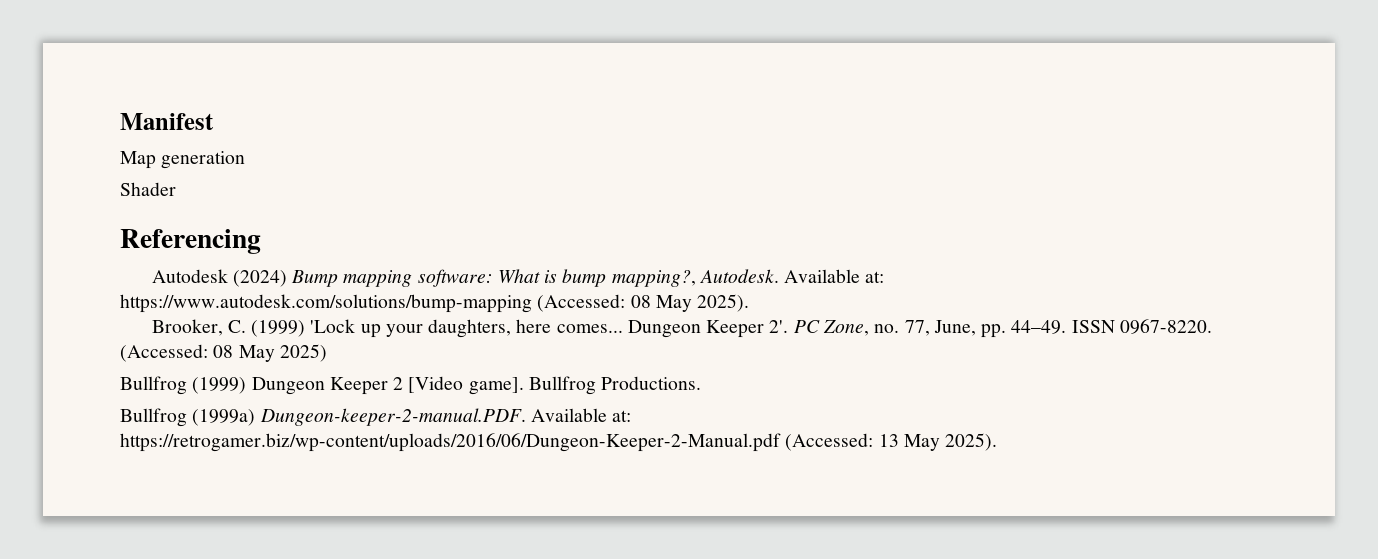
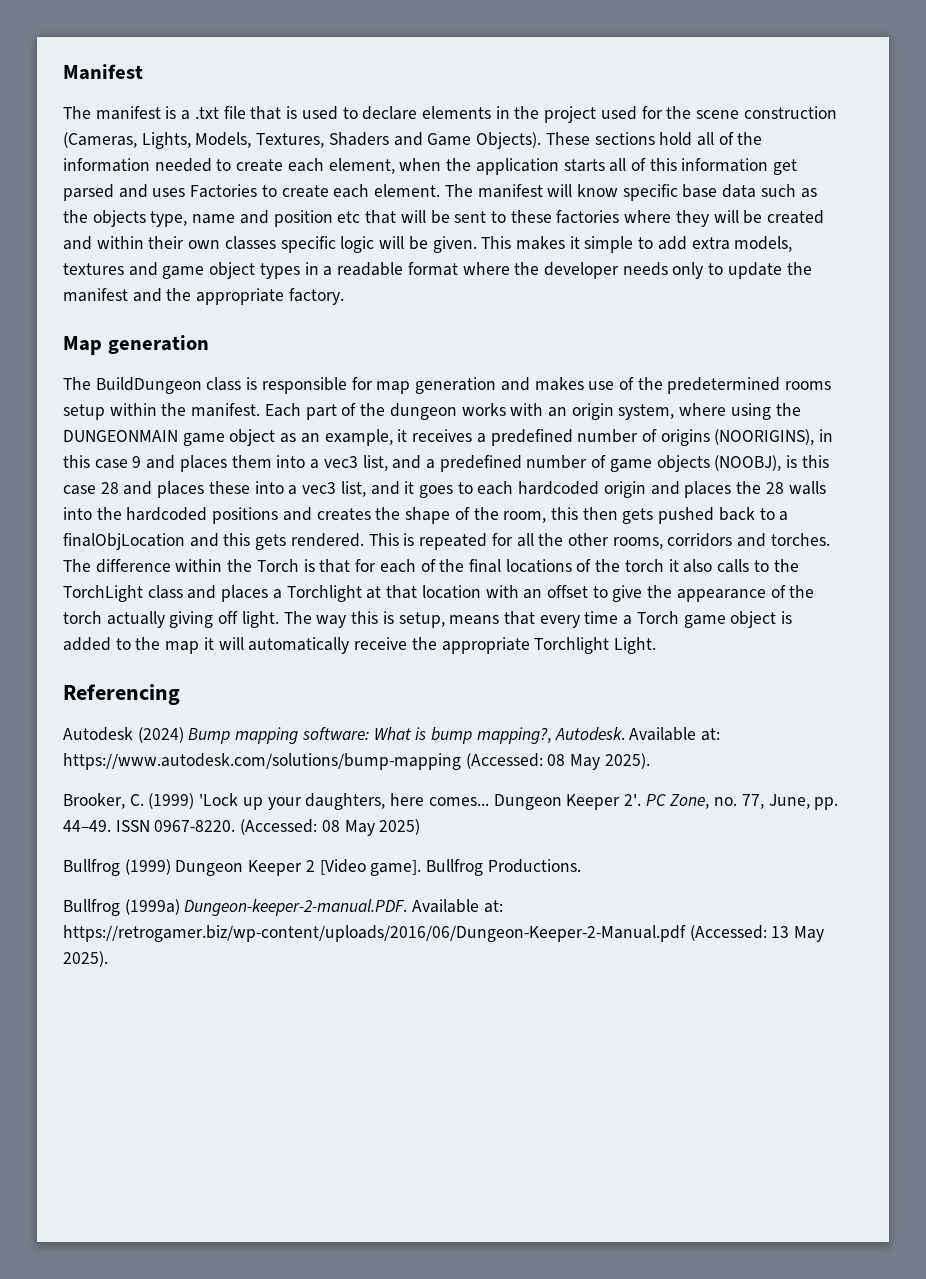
[120,151,246,169] [120,182,176,196] Map generation // Shader -> [63,106,837,123] [63,132,763,149] [63,158,798,175] [63,184,817,201] [63,210,825,227] [63,236,793,253] [63,262,812,279] [63,288,344,305] [63,335,209,355] [63,377,832,394] [63,403,801,420] [63,429,834,446] [63,455,829,472] [63,481,826,498] [63,507,789,524] [63,533,830,550] [63,559,799,573] [63,585,815,602] [63,611,793,628] [63,637,656,654] The manifest is a .txt file that is used to declare elements in the project used for the scene construction (Cameras, Lights, Models, Textures, Shaders and Game Objects). These sections hold all of the information needed to create each element, when the application starts all of this information get parsed and uses Factories to create each element. The manifest will know specific base data such as the objects type, name and position etc that will be sent to these factories where they will be created and within their own classes specific logic will be given. This makes it simple to add extra models, textures and game object types in a readable format where the developer needs only to update the manifest and the appropriate factory. // Map generation // The BuildDungeon class is responsible for map generation and makes use of the predetermined rooms setup within the manifest. Each part of the dungeon works with an origin system, where using the DUNGEONMAIN game object as an example, it receives a predefined number of origins (NOORIGINS), in this case 9 and places them into a vec3 list, and a predefined number of game objects (NOOBJ), is this case 28 and places these into a vec3 list, and it goes to each hardcoded origin and places the 28 walls into the hardcoded positions and creates the shape of the room, this then gets pushed back to a finalObjLocation and this gets rendered. This is repeated for all the other rooms, corridors and torches. The difference within the Torch is that for each of the final locations of the torch it also calls to the TorchLight class and places a Torchlight at that location with an offset to give the appearance of the torch actually giving off light. The way this is setup, means that every time a Torch game object is added to the map it will automatically receive the appropriate Torchlight Light.

